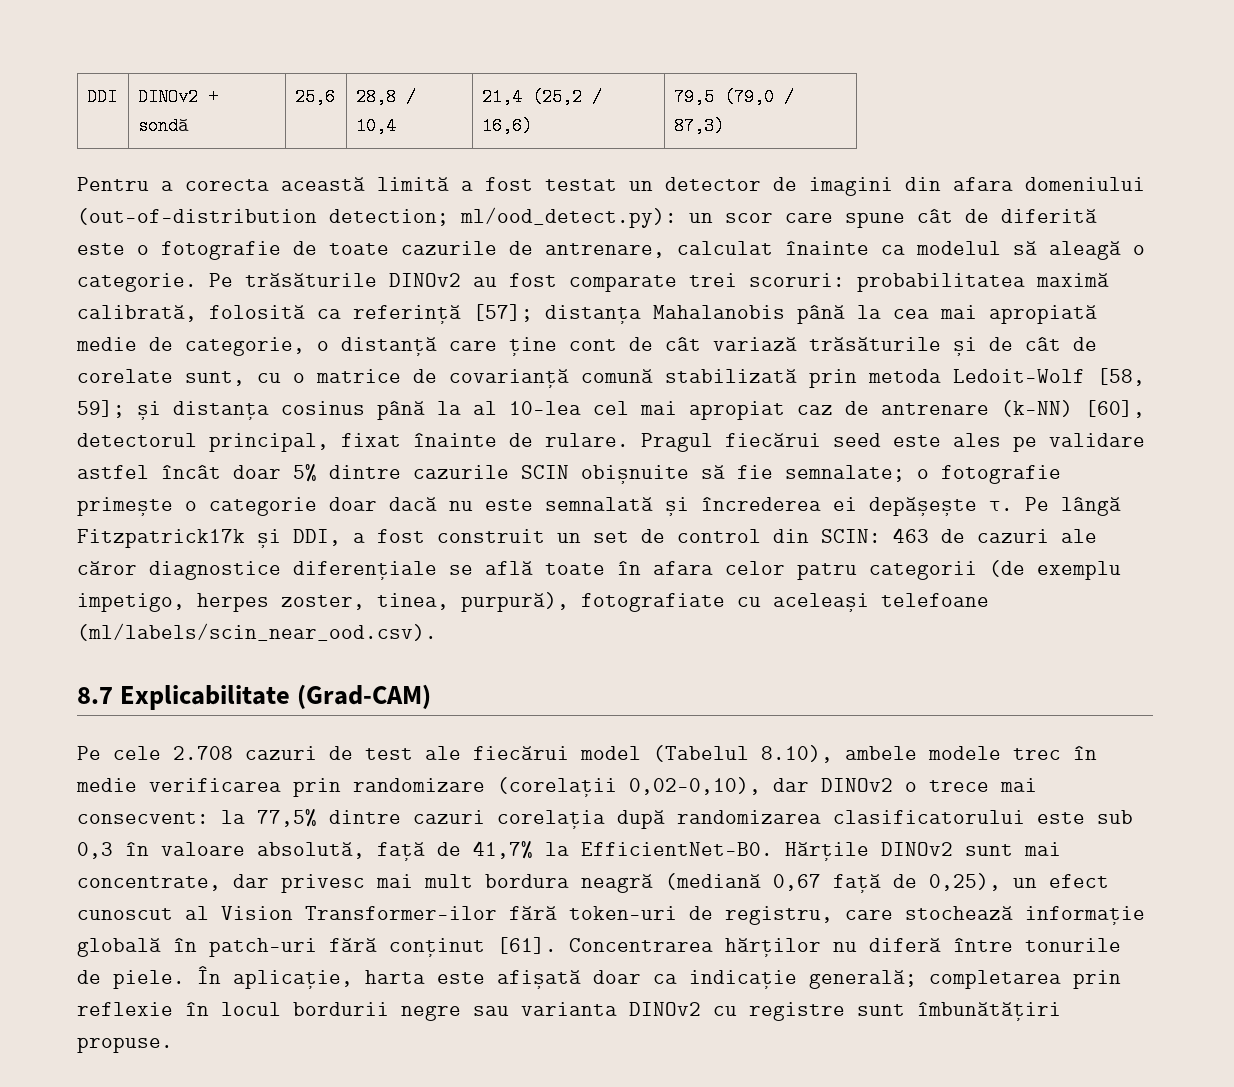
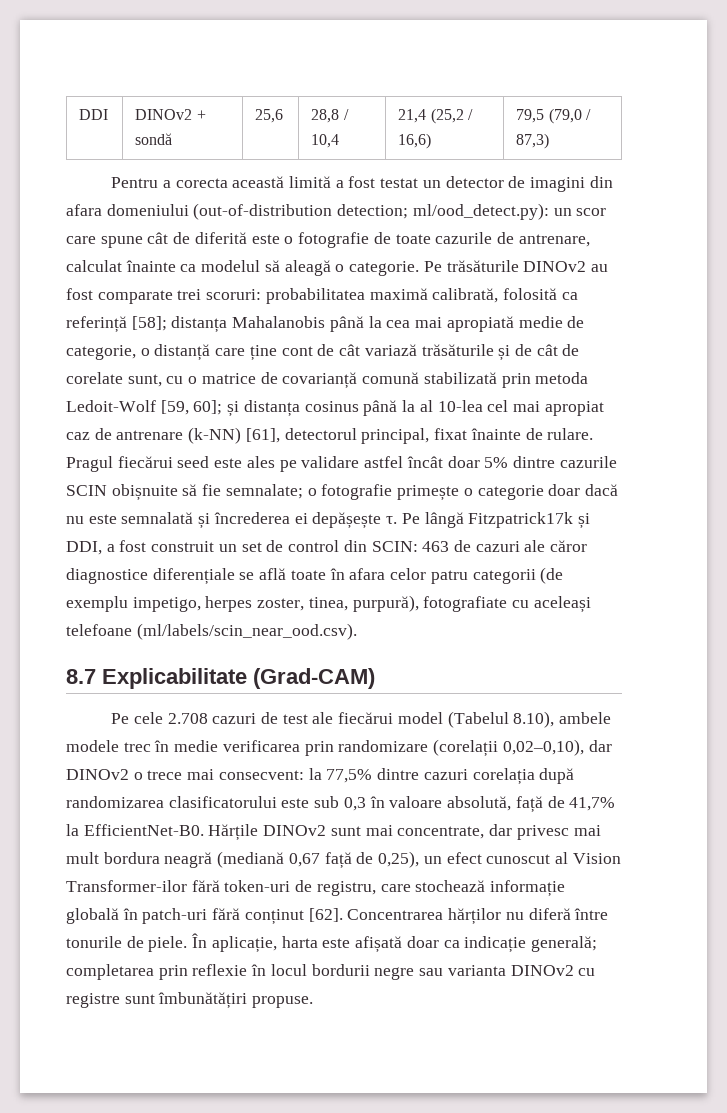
[473,304,533,322] [57]; -> [131,316,167,331] [58];
[1097,368,1145,386] [77,400,125,418] [58, 59]; -> [160,400,223,415] [59, 60];
[1085,400,1145,418] [60], -> [245,428,280,443] [61],
[497,937,557,954] [61]. -> [308,908,343,922] [62].

